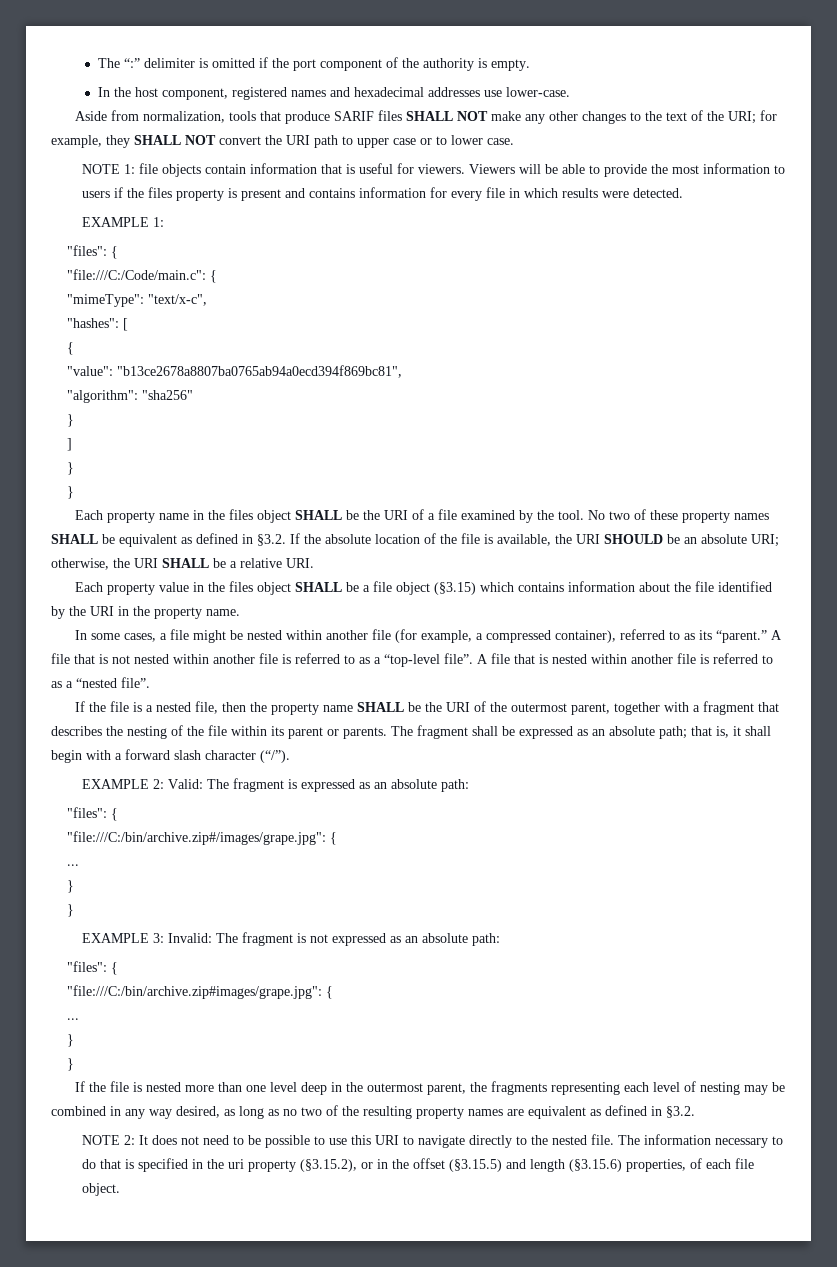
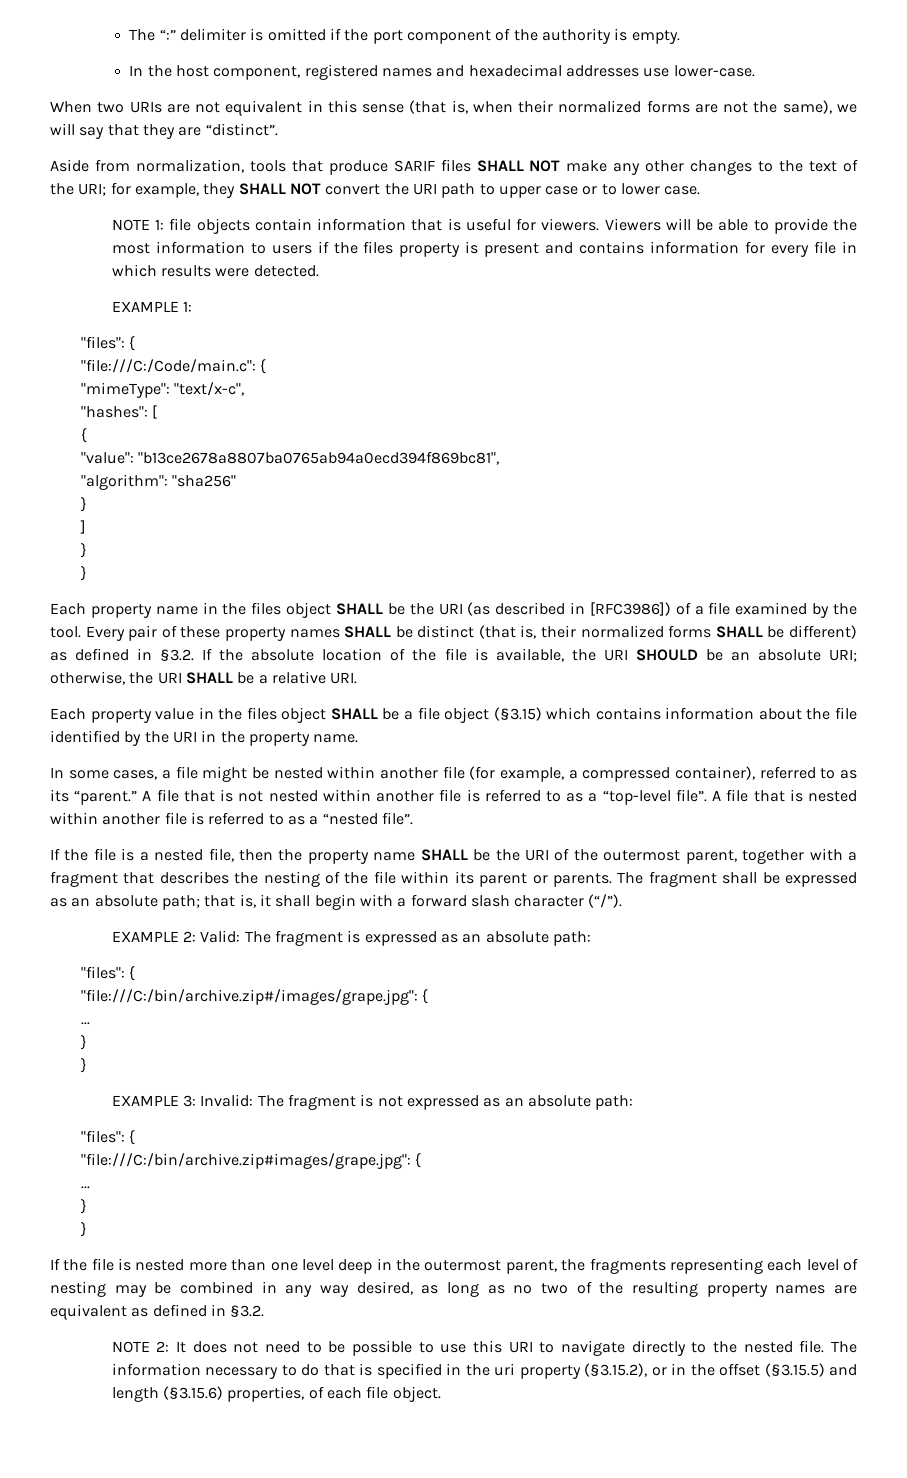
(570, 92) none -> [50,100,857,116] [50,123,278,139] // When two URIs are not equivalent in this sense (that is, when their normalized forms are not the same), we will say that they are “distinct”.
(409, 515) none -> [467,602,671,616] (as described in [RFC3986])
[588,510,631,520] No two -> [85,625,158,641] Every pair
[119,534,177,547] equivalent -> [417,625,858,639] distinct (that is, their normalized forms SHALL be different)

